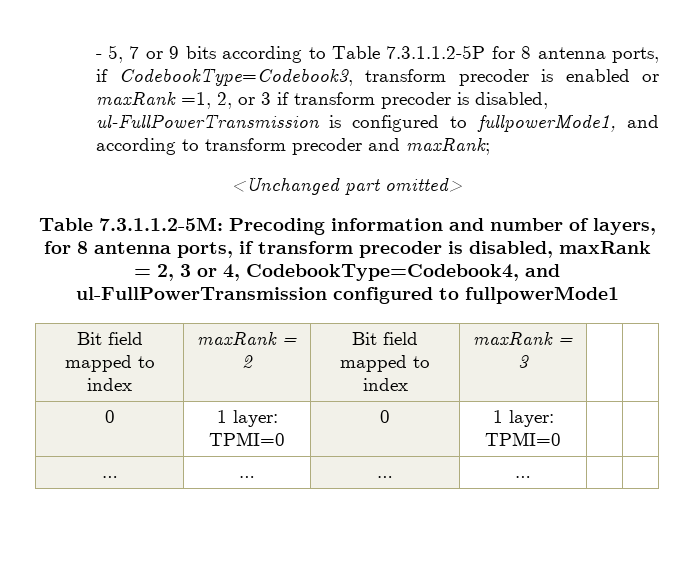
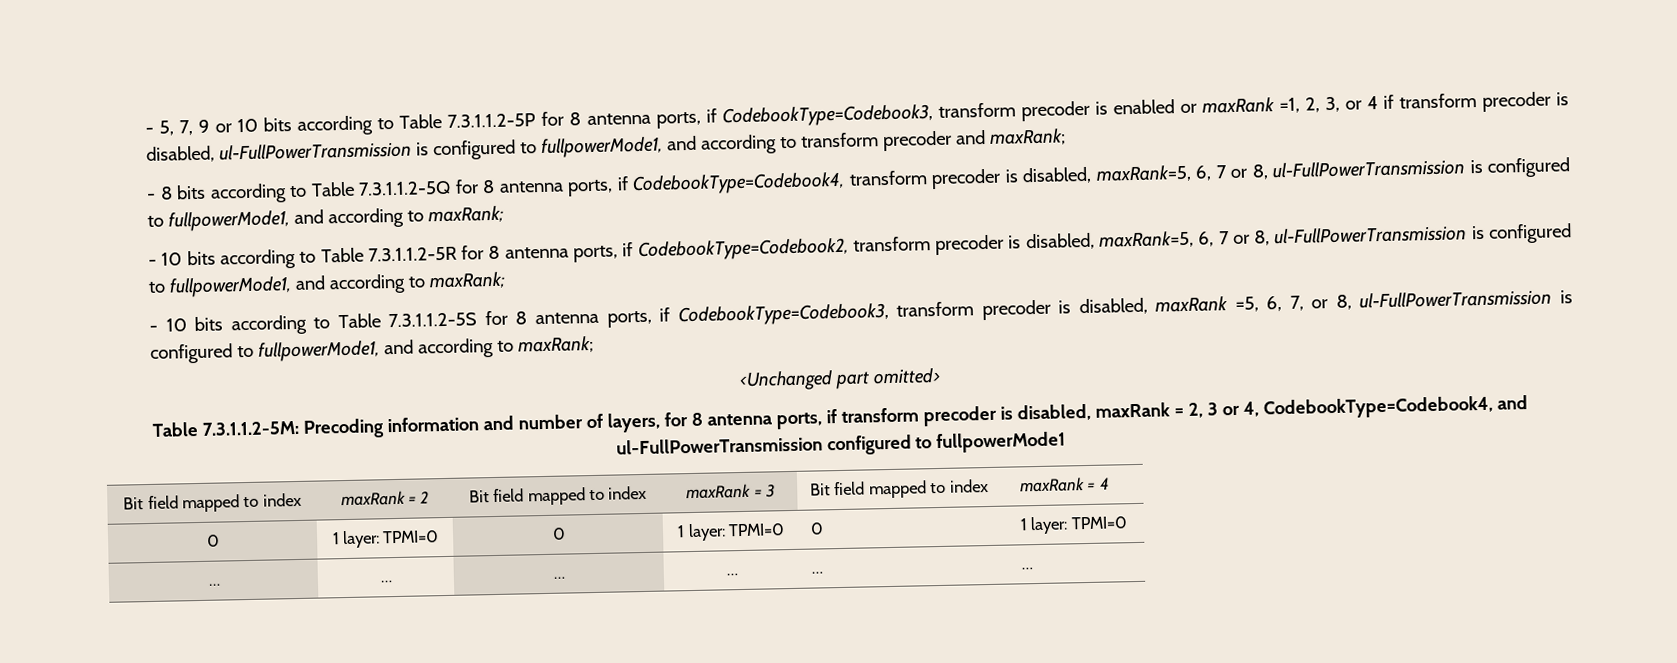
[129,46,180,59] 7 or 9 -> [179,118,259,136] 7, 9 or 10
[237,92,271,105] or 3 -> [1324,96,1378,113] 3, or 4
(490, 146) none -> [147,157,1571,204] [147,205,505,232] [148,223,1573,270] [148,271,507,298] [149,289,1574,336] [150,335,595,364] // - 8 bits according to Table 7.3.1.1.2-5Q for 8 antenna ports, if CodebookType=Codebook4, transform precoder is disabled, maxRank=5, 6, 7 or 8, ul-FullPowerTransmission is configured to fullpowerMode1, and according to maxRank; // - 10 bits according to Table 7.3.1.1.2-5R for 8 antenna ports, if CodebookType=Codebook2, transform precoder is disabled, maxRank=5, 6, 7 or 8, ul-FullPowerTransmission is configured to fullpowerMode1, and according to maxRank; // - 10 bits according to Table 7.3.1.1.2-5S for 8 antenna ports, if CodebookType=Codebook3, transform precoder is disabled, maxRank =5, 6, 7, or 8, ul-FullPowerTransmission is configured to fullpowerMode1, and according to maxRank;
(529, 361) | -> [809,479,989,499] [1019,477,1110,493] Bit field mapped to index | maxRank = 4
[101,476,118,478] [239,476,256,478] [377,476,393,478] [515,476,531,478] | // … | … | … | … | | -> [809,522,824,535] [1019,516,1128,535] [207,583,221,586] [380,580,392,583] [553,576,565,579] [725,573,738,576] [810,571,823,574] [1020,567,1033,570] 0 | 1 layer: TPMI=0 // … | … | … | … | … | …

